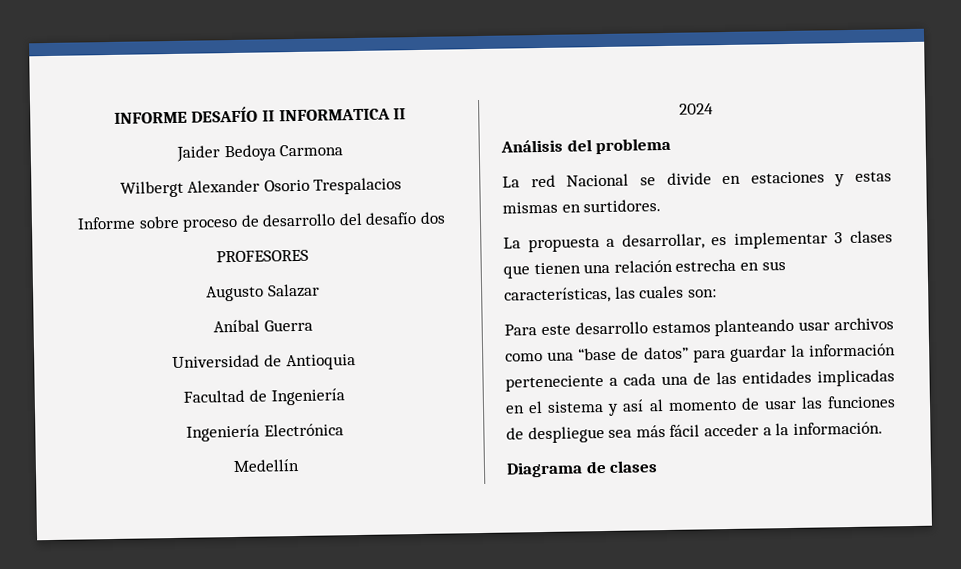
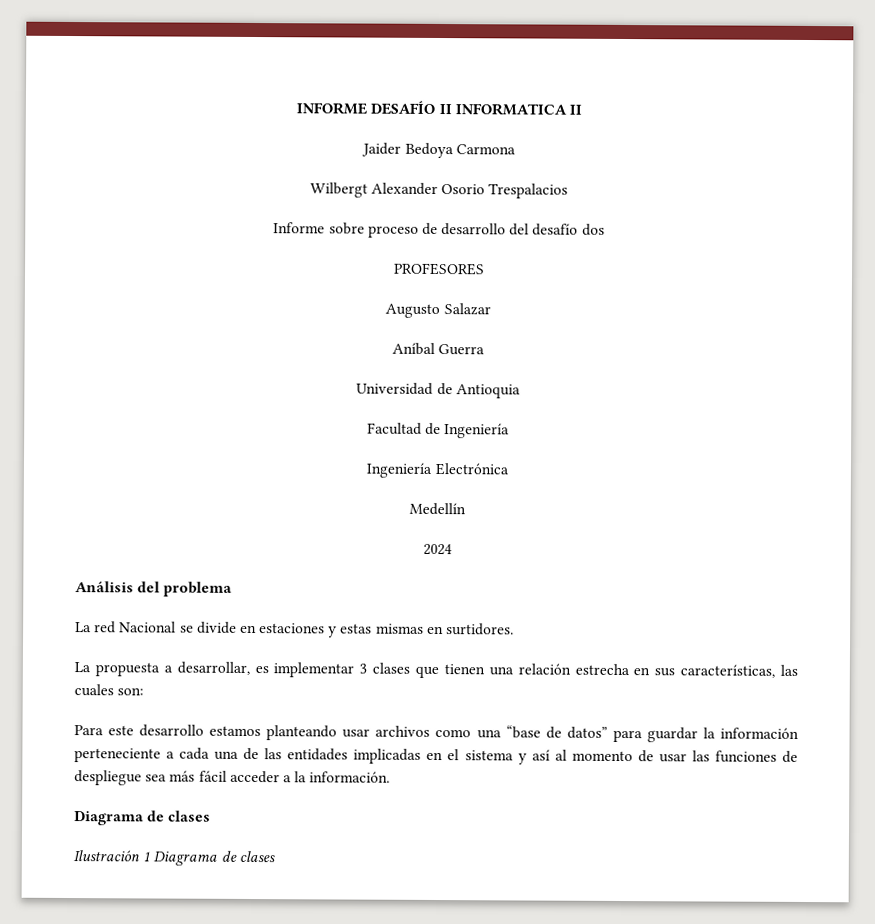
(659, 466) none -> [73,850,275,866] // Ilustración 1 Diagrama de clases

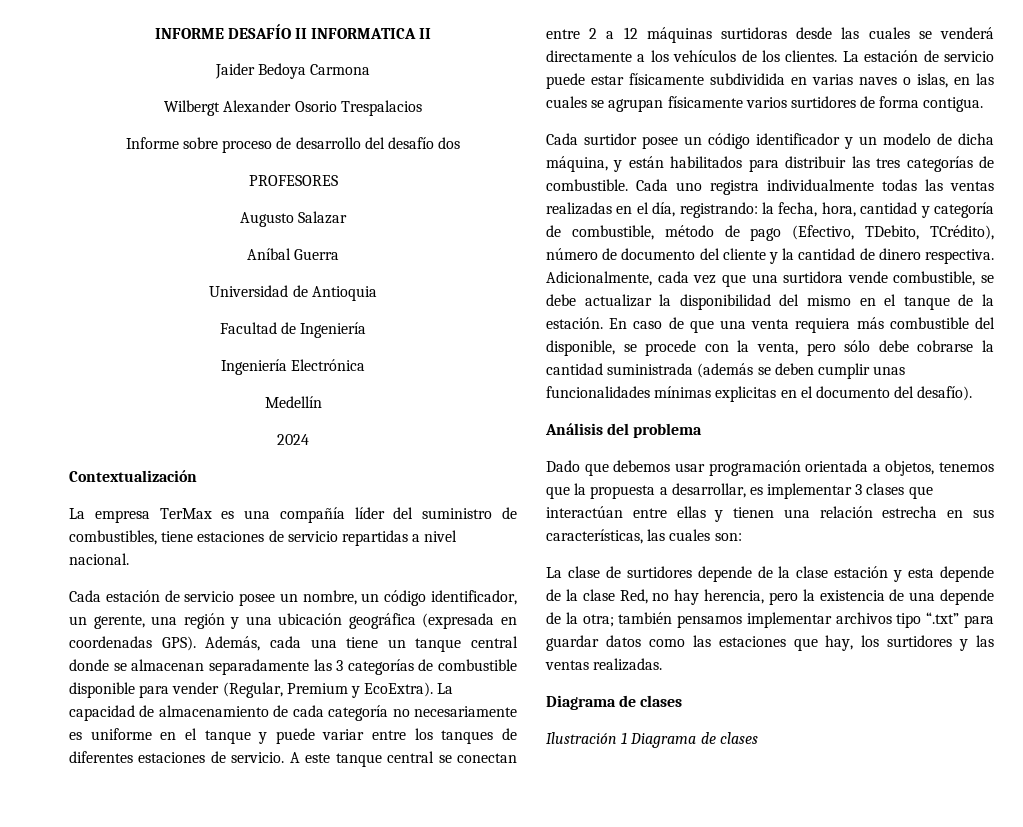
[75,581,233,597] [75,621,515,638] [74,662,91,673] Análisis del problema // La red Nacional se divide en estaciones y estas mismas en surtidores. // La -> [69,470,197,482] [69,507,517,523] [69,530,458,546] [69,553,129,565] [69,590,517,606] [69,613,517,629] [69,636,518,652] [69,659,517,675] [69,682,454,698] [69,705,517,721] [69,728,517,744] [69,751,518,767] [546,27,994,43] [546,50,994,62] [546,73,994,89] [546,96,984,112] [546,133,994,149] [546,156,994,172] [546,179,994,195] [546,202,994,218] [546,225,994,241] [546,248,994,264] [546,271,994,287] [546,294,995,310] [546,317,995,333] [546,340,994,356] [546,363,906,379] [546,386,973,402] [545,423,703,438] [546,460,994,476] [546,483,587,499] Contextualización // La empresa TerMax es una compañía líder del suministro de combustibles, tiene estaciones de servicio repartidas a nivel nacional. // Cada estación de servicio posee un nombre, un código identificador, un gerente, una región y una ubicación geográfica (expresada en coordenadas GPS). Además, cada una tiene un tanque central donde se almacenan separadamente las 3 categorías de combustible disponible para vender (Regular, Premium y EcoExtra). La capacidad de almacenamiento de cada categoría no necesariamente es uniforme en el tanque y puede variar entre los tanques de diferentes estaciones de servicio. A este tanque central se conectan entre 2 a 12 máquinas surtidoras desde las cuales se venderá directamente a los vehículos de los clientes. La estación de servicio puede estar físicamente subdividida en varias naves o islas, en las cuales se agrupan físicamente varios surtidores de forma contigua. // Cada surtidor posee un código identificador y un modelo de dicha máquina, y están habilitados para distribuir las tres categorías de combustible. Cada uno registra individualmente todas las ventas realizadas en el día, registrando: la fecha, hora, cantidad y categoría de combustible, método de pago (Efectivo, TDebito, TCrédito), número de documento del cliente y la cantidad de dinero respectiva. Adicionalmente, cada vez que una surtidora vende combustible, se debe actualizar la disponibilidad del mismo en el tanque de la estación. En caso de que una venta requiera más combustible del disponible, se procede con la venta, pero sólo debe cobrarse la cantidad suministrada (además se deben cumplir unas funcionalidades mínimas explicitas en el documento del desafío). // Análisis del problema // Dado que debemos usar programación orientada a objetos, tenemos que la
(439, 672) none -> [546,506,724,522] interactúan entre ellas y
[74,724,800,743] [74,747,799,765] [74,770,391,786] Para este desarrollo estamos planteando usar archivos como una “base de datos” para guardar la información perteneciente a cada una de las entidades implicadas en el sistema y así al momento de usar las funciones de despliegue sea más fácil acceder a la información. -> [546,566,995,582] [546,589,994,605] [546,612,994,628] [546,635,994,651] [545,658,663,671] La clase de surtidores depende de la clase estación y esta depende de la clase Red, no hay herencia, pero la existencia de una depende de la otra; también pensamos implementar archivos tipo “.txt” para guardar datos como las estaciones que hay, los surtidores y las ventas realizadas.

